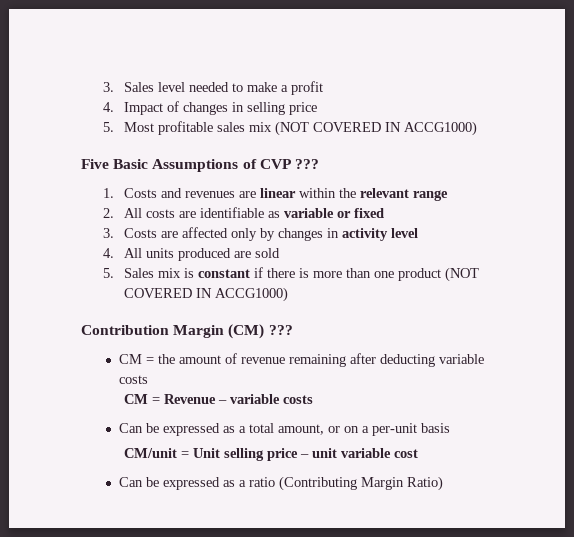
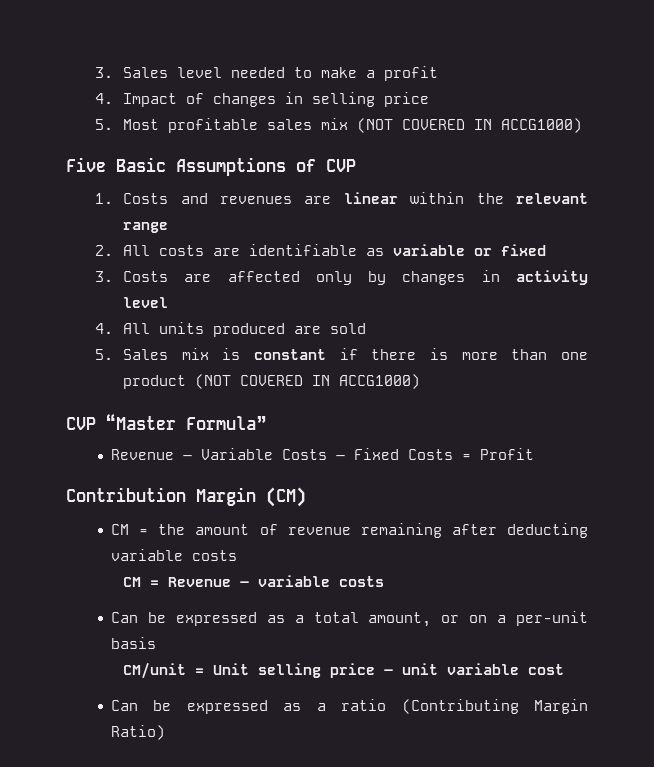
[294,159,319,169] ??? -> (356, 165) none
(289, 294) none -> [66,413,266,430] [111,448,535,460] // CVP “Master Formula” // Revenue – Variable Costs – Fixed Costs = Profit
[268,325,293,335] ??? -> (306, 497) none

